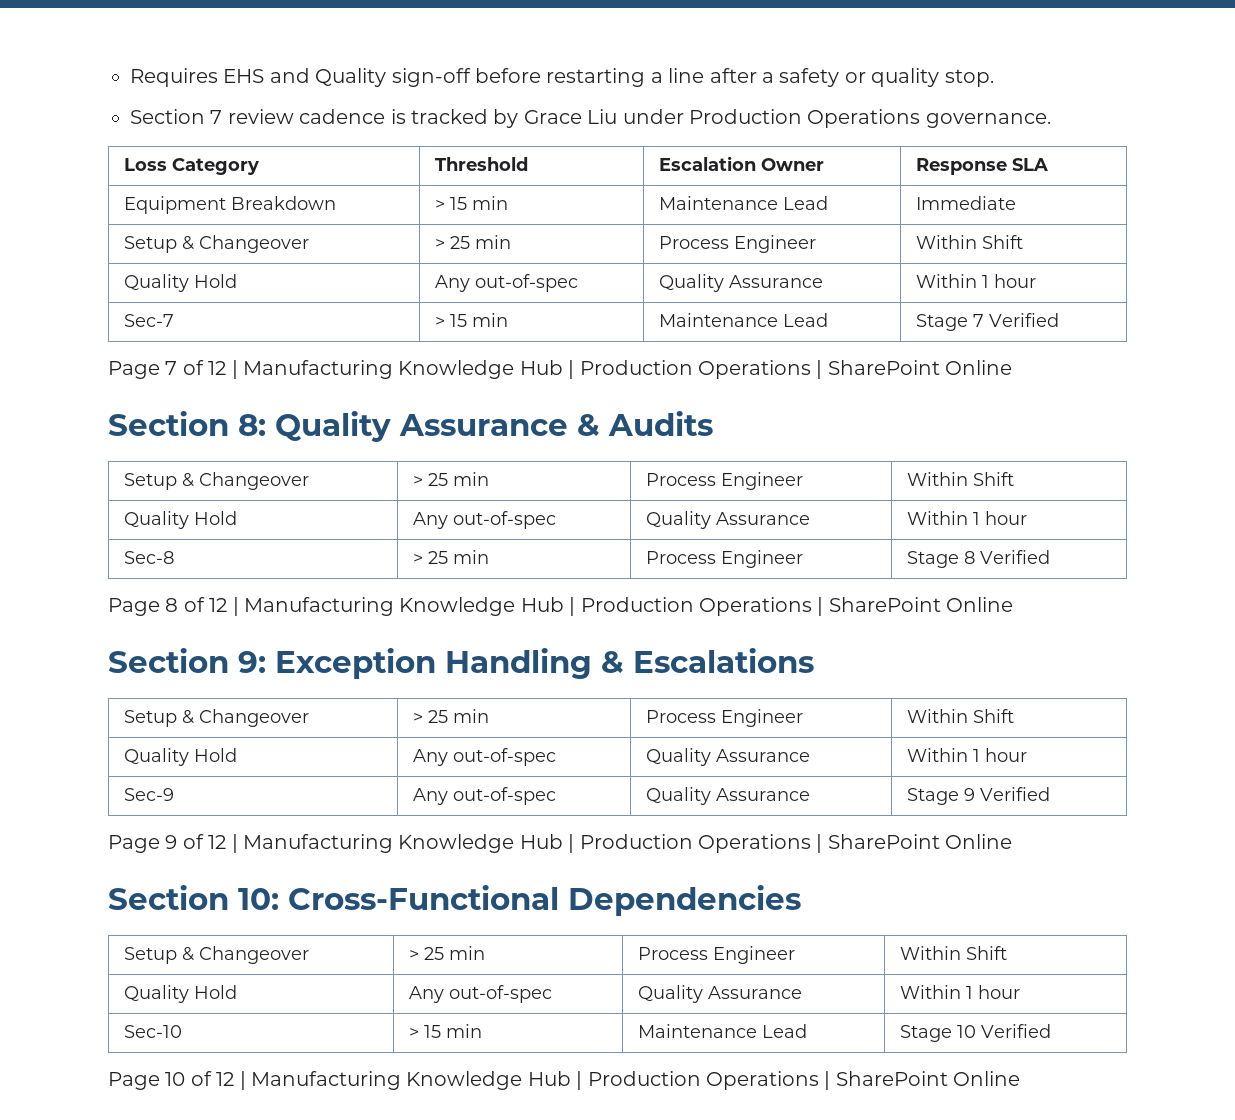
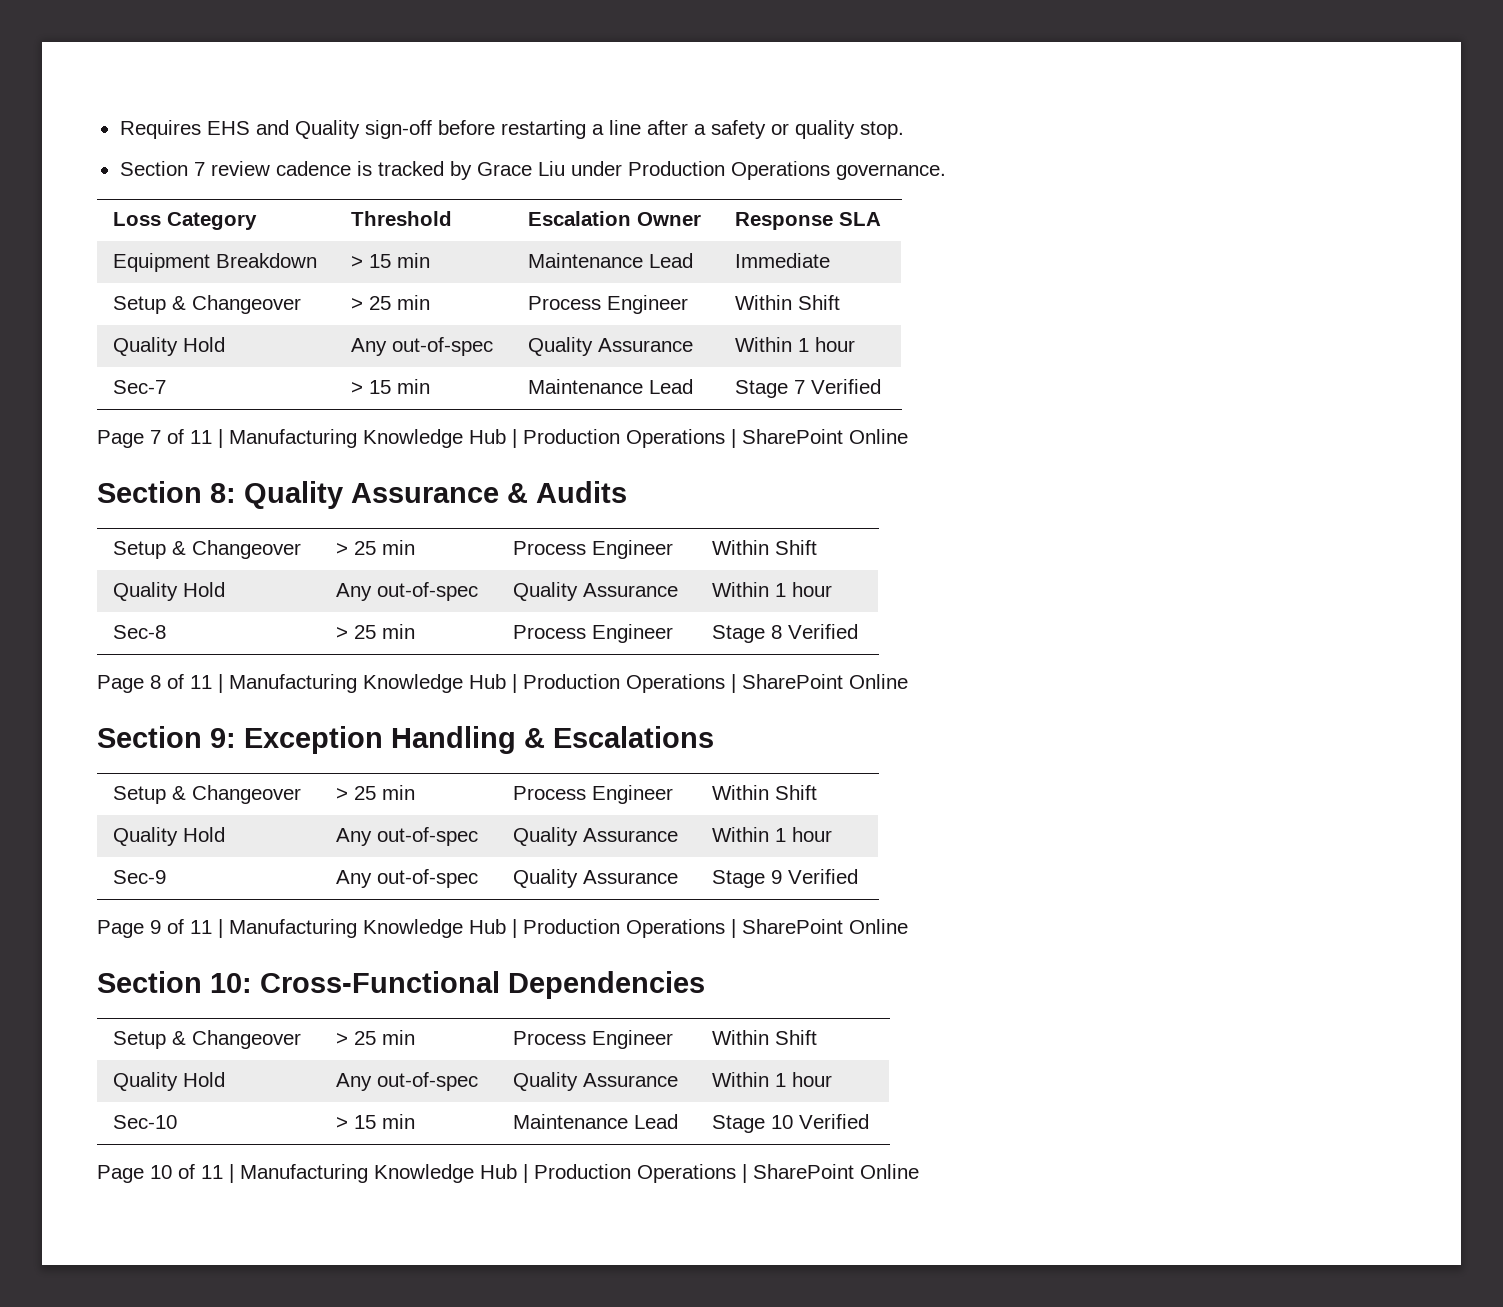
[208,361,227,375] 12 -> [190,430,212,444] 11
[209,598,228,612] 12 -> [190,675,212,689] 11
[208,835,227,849] 12 -> [190,920,212,934] 11
[216,1072,235,1086] 12 -> [201,1165,223,1179] 11

